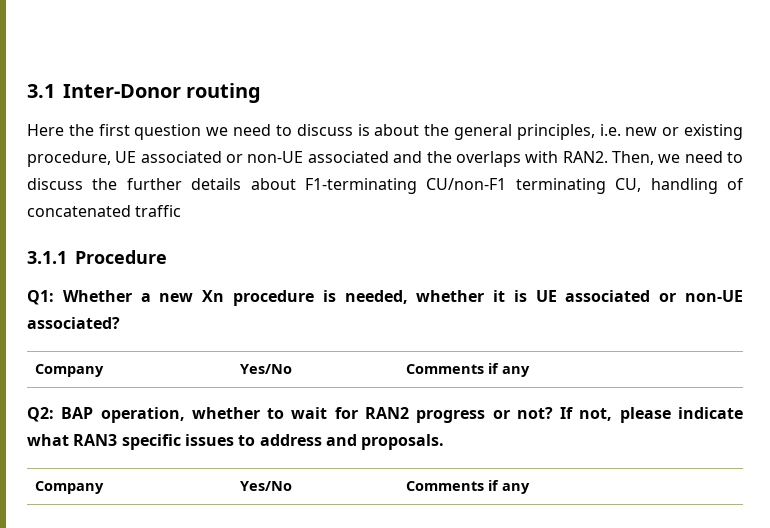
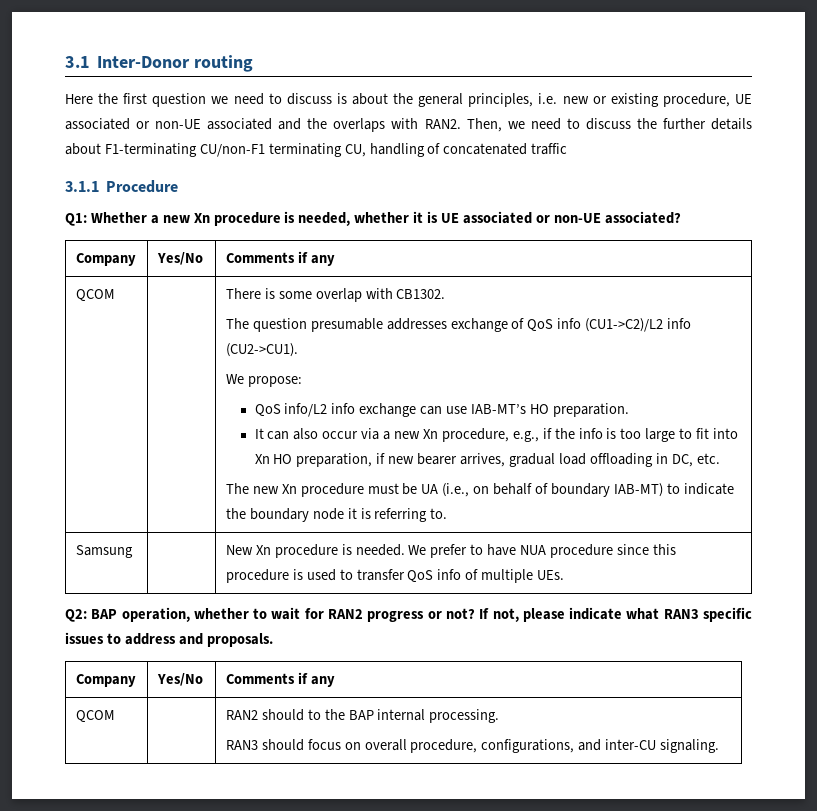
(530, 371) none -> [75,289,115,302] [225,288,446,302] [225,318,692,332] [225,343,298,357] [225,374,302,387] [254,403,629,417] [254,428,738,442] [254,453,720,467] [225,483,734,497] [225,508,448,522] [75,545,133,558] [225,544,676,558] [225,569,565,583] // QCOM | | There is some overlap with CB1302. // The question presumable addresses exchange of QoS info (CU1->C2)/L2 info (CU2->CU1). // We propose: // QoS info/L2 info exchange can use IAB-MT’s HO preparation. // It can also occur via a new Xn procedure, e.g., if the info is too large to fit into Xn HO preparation, if new bearer arrives, gradual load offloading in DC, etc. // The new Xn procedure must be UA (i.e., on behalf of boundary IAB-MT) to indicate the boundary node it is referring to. // Samsung | | New Xn procedure is needed. We prefer to have NUA procedure since this procedure is used to transfer QoS info of multiple UEs.
(530, 488) none -> [75,710,115,723] [225,709,500,723] [225,739,720,753] // QCOM | | RAN2 should to the BAP internal processing. // RAN3 should focus on overall procedure, configurations, and inter-CU signaling.

